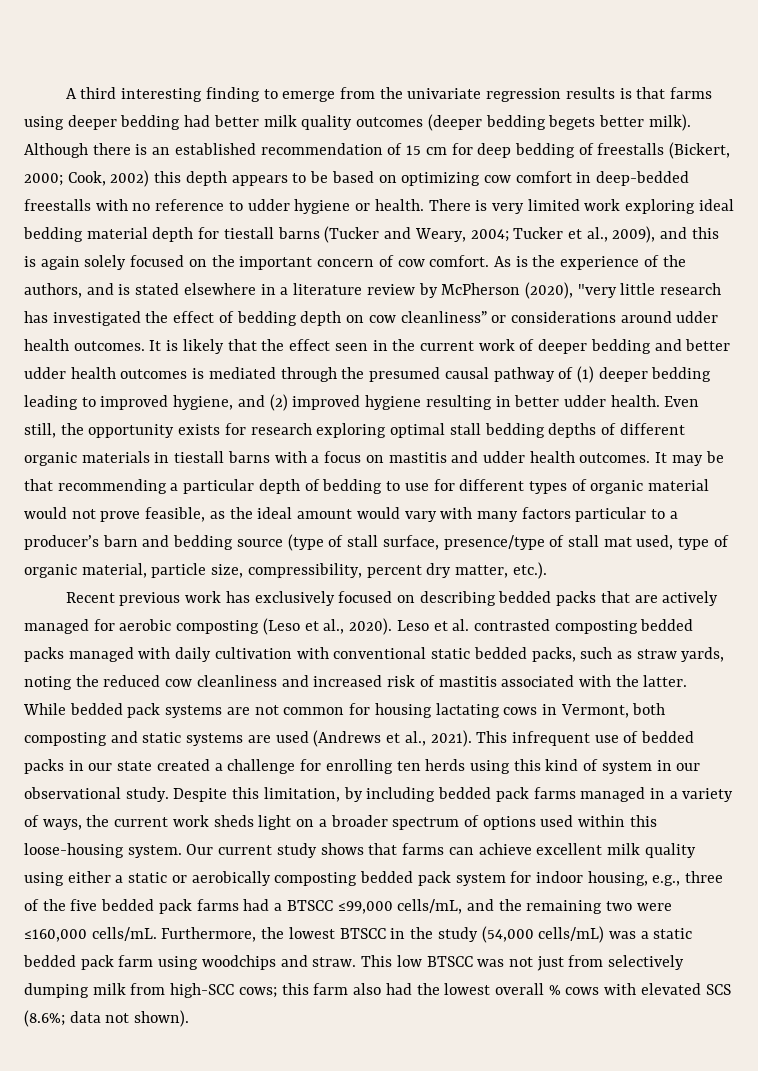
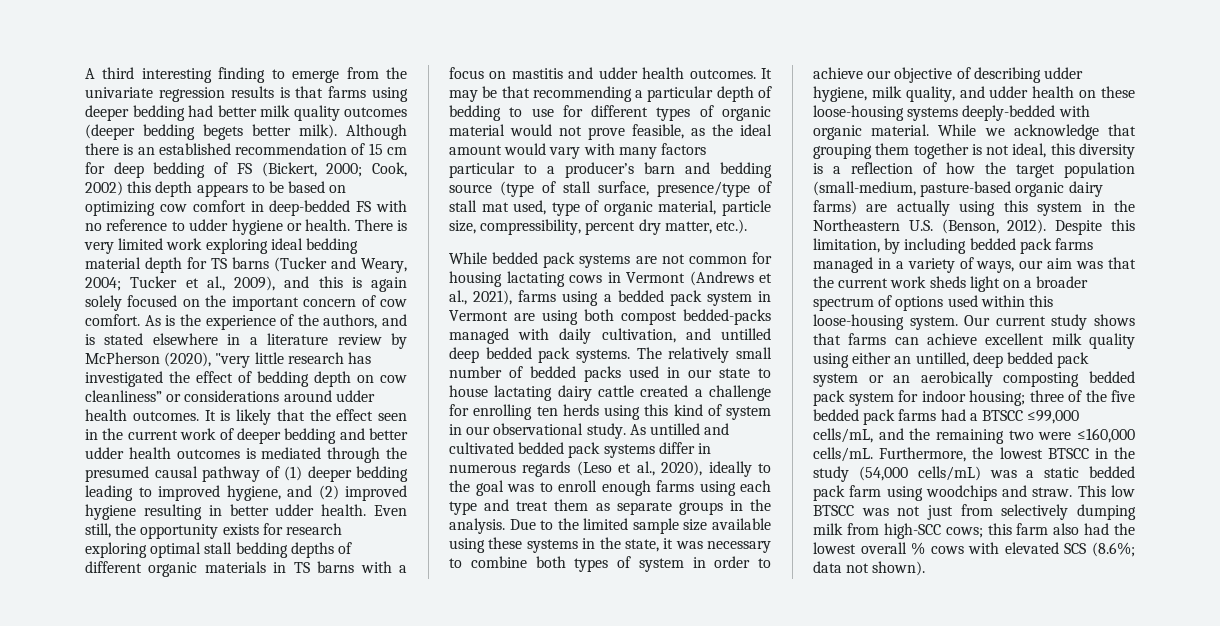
[597,143,665,155] freestalls -> [236,163,252,174] FS
[24,199,91,211] freestalls -> [356,201,372,212] FS
[223,227,274,239] tiestall -> [211,258,227,269] TS
[174,451,225,463] tiestall -> [293,562,310,573] TS
[65,591,719,606] [24,618,694,635] [24,647,725,662] [24,675,688,690] Recent previous work has exclusively focused on describing bedded packs that are actively managed for aerobic composting (Leso et al., 2020). Leso et al. contrasted composting bedded packs managed with daily cultivation with conventional static bedded packs, such as straw yards, noting the reduced cow cleanliness and increased risk of mastitis associated with the latter. -> (747, 226) none
[560,703,666,718] [24,730,619,747] Vermont, both composting and static systems are used (Andrews et al., 2021). This infrequent use -> [626,271,772,286] [449,290,771,306] [449,309,771,325] [449,328,771,344] [449,347,772,363] [449,366,502,378] Vermont (Andrews et al., 2021), farms using a bedded pack system in Vermont are using both compost bedded-packs managed with daily cultivation, and untilled deep bedded pack systems. The relatively small number
(64, 766) none -> [629,366,659,378] used
(153, 766) none -> [758,368,771,378] [449,385,634,401] to house lactating dairy cattle
(169, 794) none -> [629,423,730,435] [449,442,711,458] [449,461,771,477] [449,480,771,496] [449,499,771,515] [449,518,771,534] [449,537,771,553] [449,556,771,572] [813,67,1083,83] [813,86,1135,102] [813,105,1090,121] [813,124,1136,140] [813,143,1135,159] [813,162,1135,178] [813,181,1103,197] [813,200,1135,216] [813,219,1047,234] As untilled and cultivated bedded pack systems differ in numerous regards (Leso et al., 2020), ideally to the goal was to enroll enough farms using each type and treat them as separate groups in the analysis. Due to the limited sample size available using these systems in the state, it was necessary to combine both types of system in order to achieve our objective of describing udder hygiene, milk quality, and udder health on these loose-housing systems deeply-bedded with organic material. While we acknowledge that grouping them together is not ideal, this diversity is a reflection of how the target population (small-medium, pasture-based organic dairy farms) are actually using this system in the Northeastern U.S. (Benson, 2012).
(82, 824) none -> [1019,257,1136,269] our aim was that
[115,872,187,883] a static or -> [894,352,1090,368] [813,373,911,387] an untilled, deep bedded pack system or an
[587,871,681,886] housing, e.g., -> [969,390,1025,406] housing;

